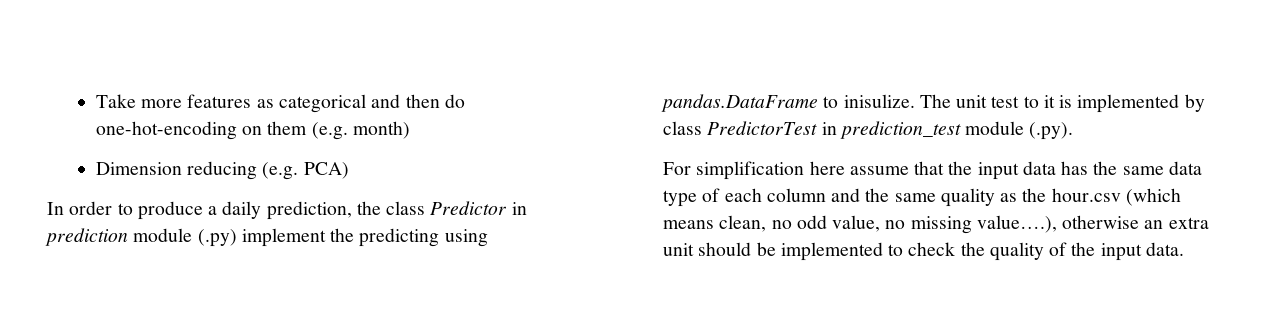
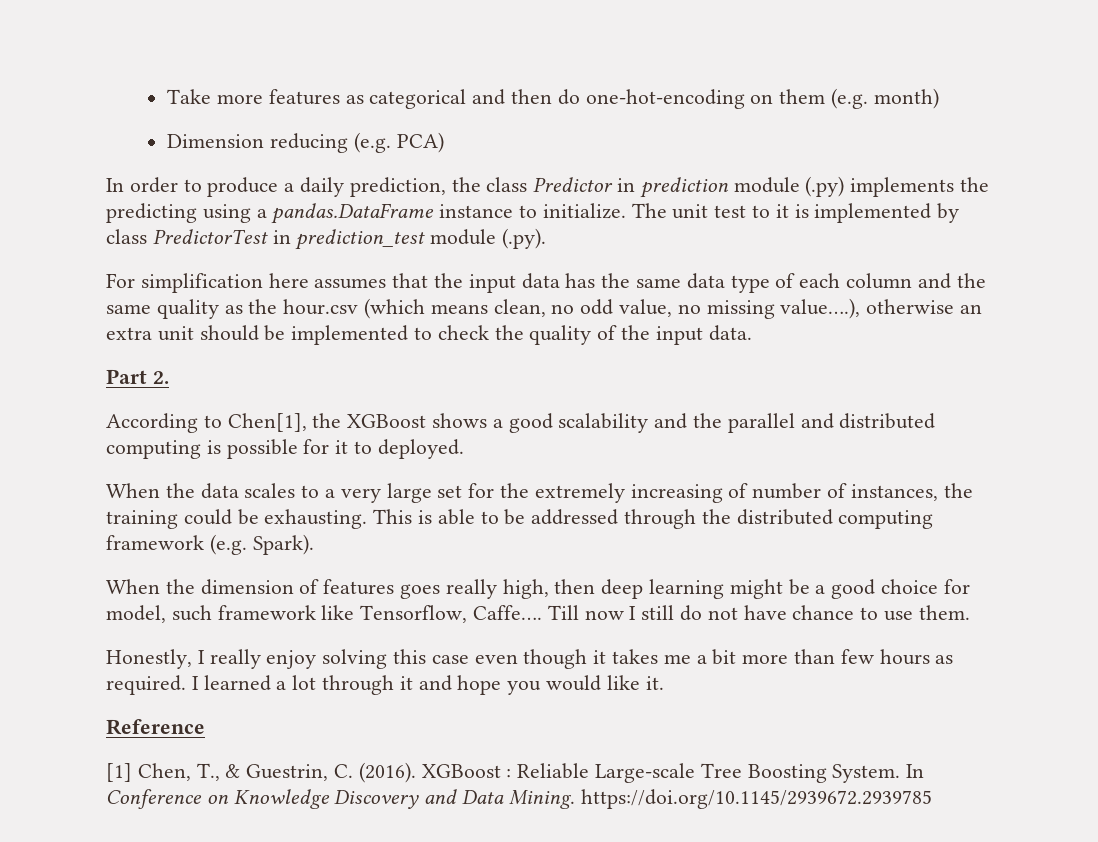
[241,228,326,247] implement -> [850,177,955,197] implements
[661,94,915,112] pandas.DataFrame to inisulize. -> [256,203,626,224] a pandas.DataFrame instance to initialize.
[849,166,909,175] assume -> [314,278,387,289] assumes
(1184, 249) none -> [106,369,169,384] [106,413,936,433] [106,439,464,459] [106,483,973,503] [106,509,934,529] [106,534,314,555] [106,579,970,599] [106,605,970,623] [106,649,954,669] [106,675,664,695] [106,719,205,735] [106,762,925,783] [106,789,932,809] // Part 2. // According to Chen[1], the XGBoost shows a good scalability and the parallel and distributed computing is possible for it to deployed. // When the data scales to a very large set for the extremely increasing of number of instances, the training could be exhausting. This is able to be addressed through the distributed computing framework (e.g. Spark). // When the dimension of features goes really high, then deep learning might be a good choice for model, such framework like Tensorflow, Caffe…. Till now I still do not have chance to use them. // Honestly, I really enjoy solving this case even though it takes me a bit more than few hours as required. I learned a lot through it and hope you would like it. // Reference // [1] Chen, T., & Guestrin, C. (2016). XGBoost : Reliable Large-scale Tree Boosting System. In Conference on Knowledge Discovery and Data Mining. https://doi.org/10.1145/2939672.2939785

